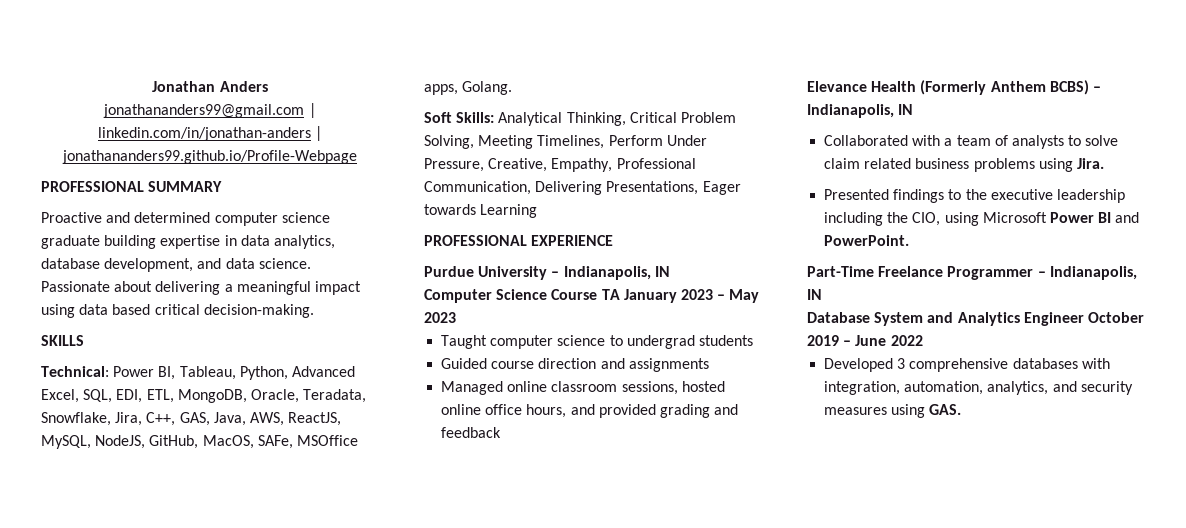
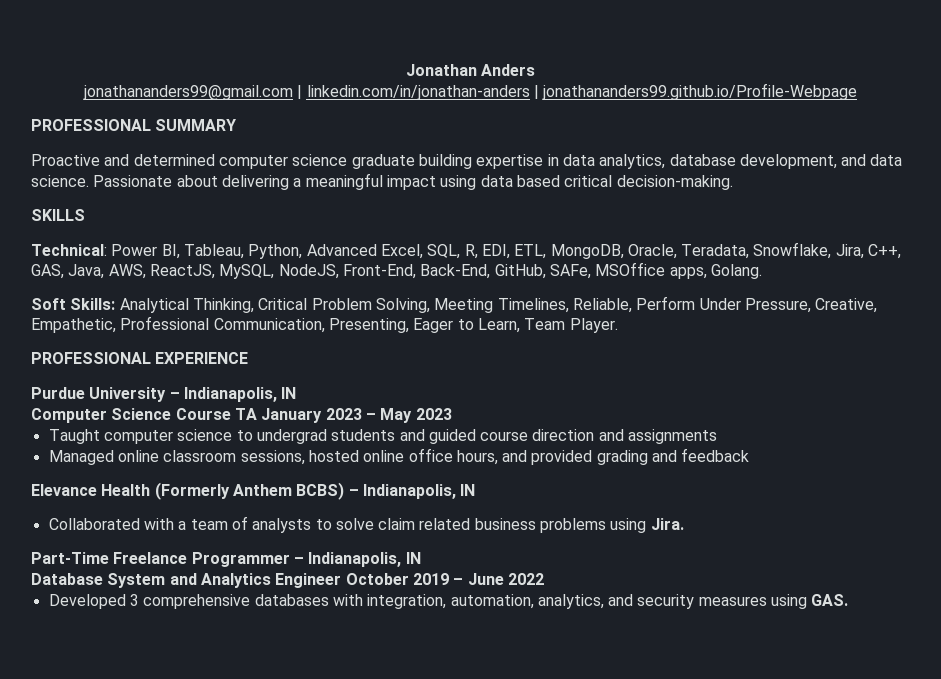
(113, 396) none -> [464,244,478,259] R,
[149,435,254,449] GitHub, MacOS, -> [342,264,546,279] Front-End, Back-End, GitHub,
(605, 142) none -> [572,298,632,313] Reliable,
[551,158,613,172] Empathy, -> [31,318,116,333] Empathetic,
[535,181,741,195] [424,204,538,218] Delivering Presentations, Eager towards Learning -> [328,318,618,333] Presenting, Eager to Learn, Team Player.
[441,358,488,369] // Guided -> [399,429,476,444] and guided
[824,189,1125,203] [824,212,1140,226] [824,235,910,246] // Presented findings to the executive leadership including the CIO, using Microsoft Power BI and PowerPoint. -> (684, 524) none

